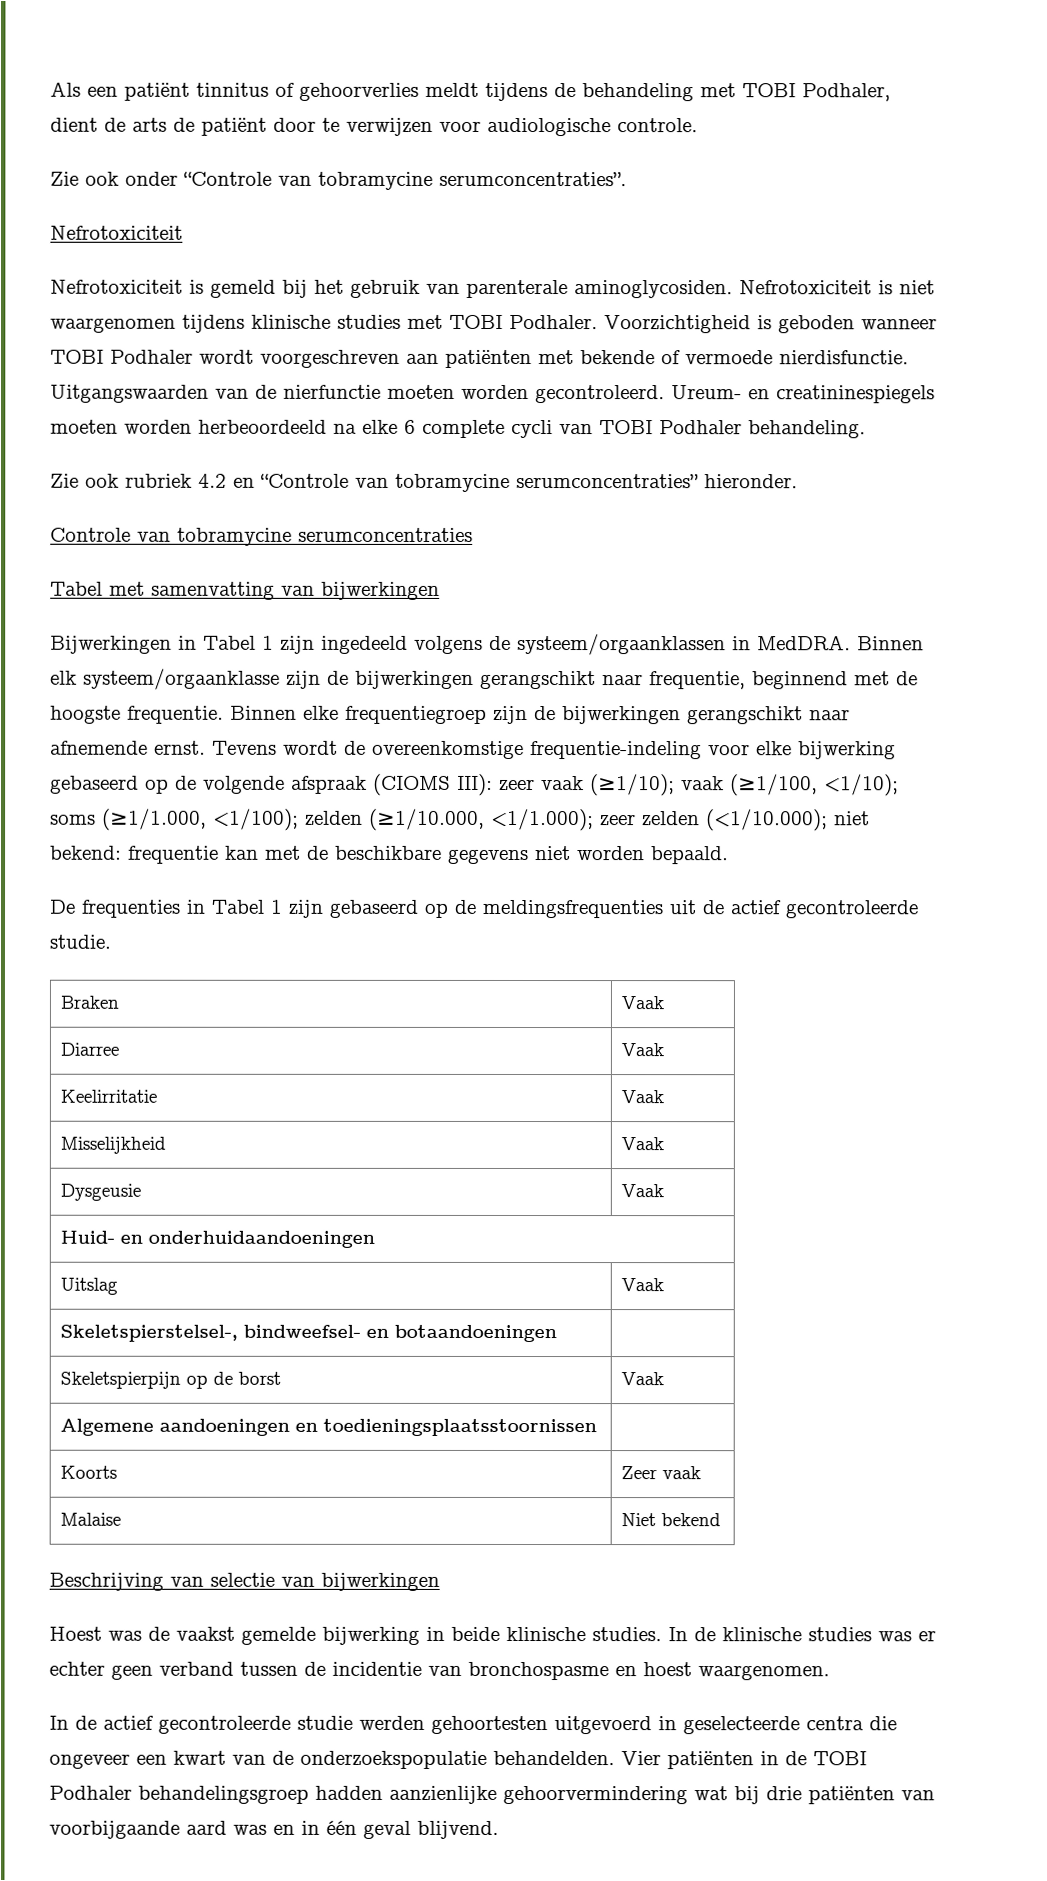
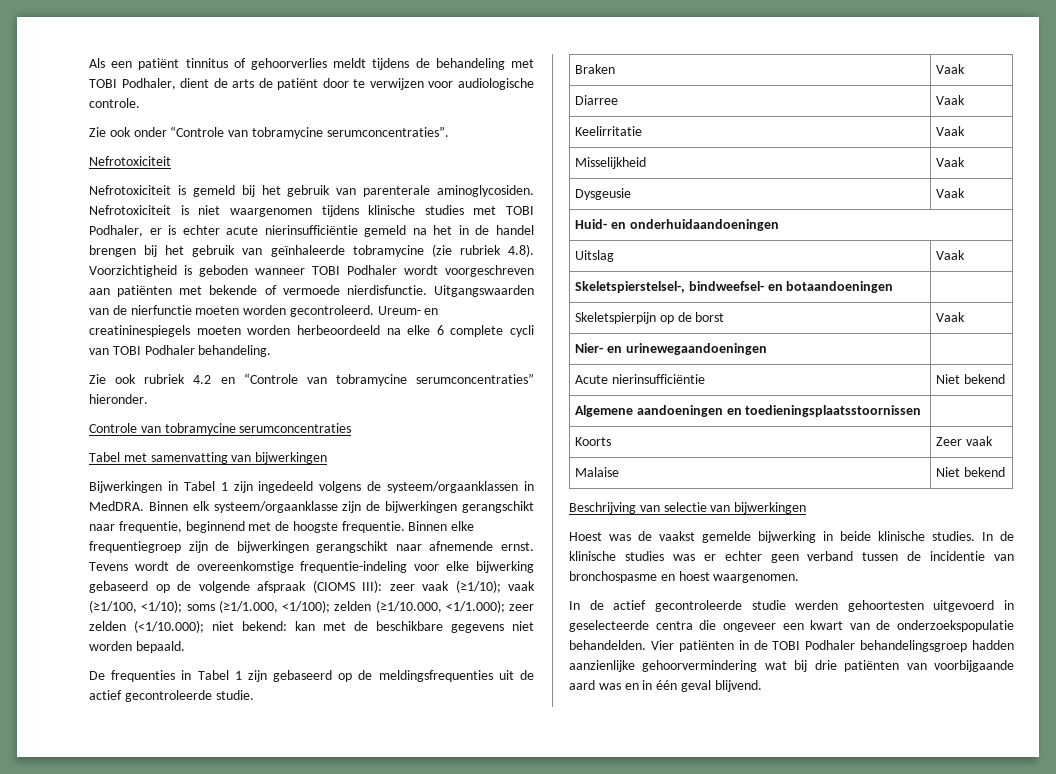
[509,314,598,330] Podhaler. -> [89,225,534,237] [89,244,534,257] Podhaler, er is echter acute nierinsufficiëntie gemeld na het in de handel brengen bij het gebruik van geïnhaleerde tobramycine (zie rubriek 4.8).
[128,845,219,864] frequentie -> (287, 626) none
(665, 1379) none -> [574,343,767,355] [574,374,705,384] [935,374,1005,384] // Nier- en urinewegaandoeningen | // Acute nierinsufficiëntie | Niet bekend

